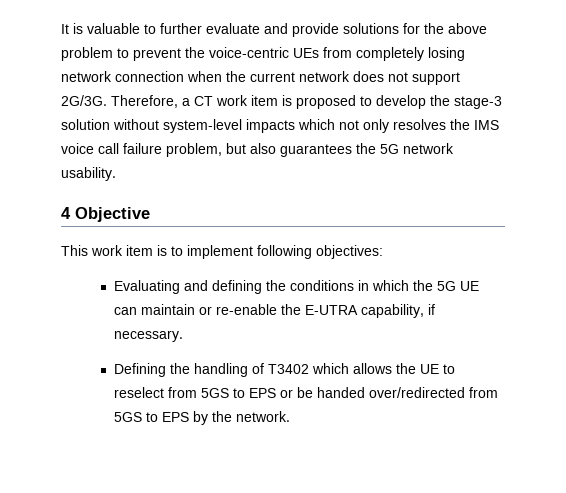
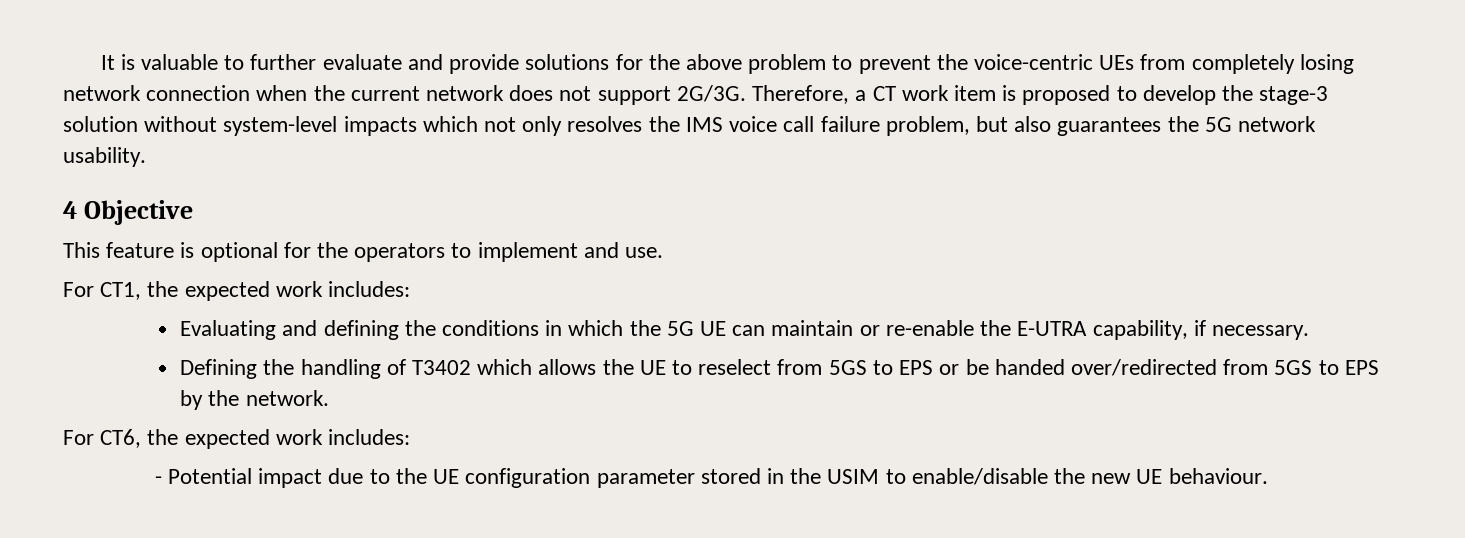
[91,245,383,259] work item is to implement following objectives: -> [106,242,664,262] [63,281,411,301] feature is optional for the operators to implement and use. // For CT1, the expected work includes:
(290, 416) none -> [63,429,411,449] [154,468,1268,488] // For CT6, the expected work includes: // - Potential impact due to the UE configuration parameter stored in the USIM to enable/disable the new UE behaviour.

